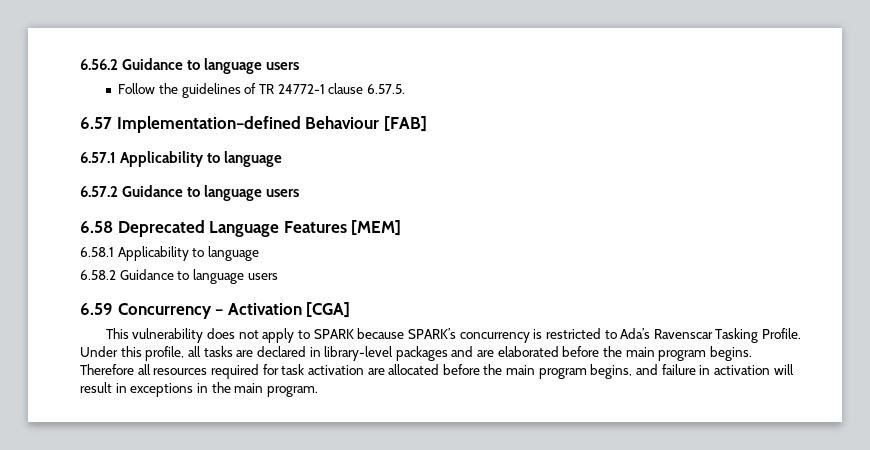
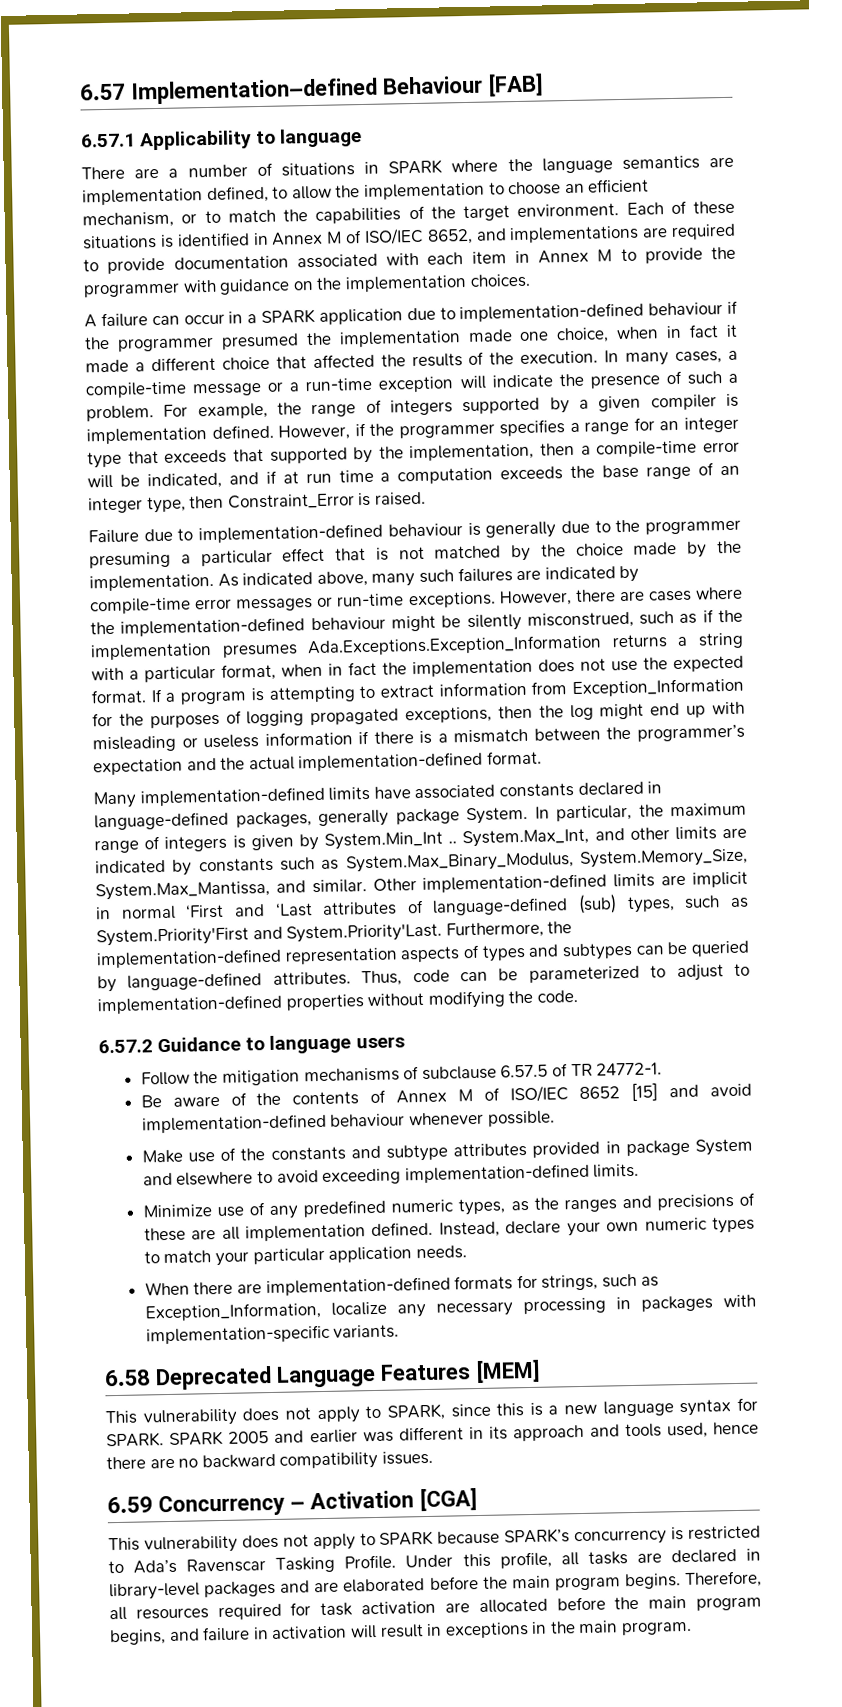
[80,58,300,74] [118,83,405,98] 6.56.2 Guidance to language users // Follow the guidelines of TR 24772-1 clause 6.57.5. // -> (80, 92) none
(283, 159) none -> [81,155,734,180] [82,178,650,206] [82,200,735,229] [82,223,736,250] [83,246,736,274] [83,273,531,298] [84,300,738,328] [84,324,738,352] [85,350,739,373] [85,370,739,399] [86,393,739,422] [86,416,739,445] [87,440,740,469] [87,462,740,490] [88,491,426,514] [88,519,741,544] [89,540,742,569] [89,565,640,592] [90,586,744,615] [90,609,743,637] [90,632,745,661] [91,655,744,683] [91,677,744,705] [92,701,745,729] [92,724,745,753] [93,750,542,776] [93,781,663,809] [94,802,747,831] [94,826,747,854] [95,848,748,876] [95,871,748,901] [95,894,749,920] [96,921,573,947] [96,940,750,969] [97,963,750,993] [97,989,578,1015] // There are a number of situations in SPARK where the language semantics are implementation defined, to allow the implementation to choose an efficient mechanism, or to match the capabilities of the target environment. Each of these situations is identified in Annex M of ISO/IEC 8652, and implementations are required to provide documentation associated with each item in Annex M to provide the programmer with guidance on the implementation choices. // A failure can occur in a SPARK application due to implementation-defined behaviour if the programmer presumed the implementation made one choice, when in fact it made a different choice that affected the results of the execution. In many cases, a compile-time message or a run-time exception will indicate the presence of such a problem. For example, the range of integers supported by a given compiler is implementation defined. However, if the programmer specifies a range for an integer type that exceeds that supported by the implementation, then a compile-time error will be indicated, and if at run time a computation exceeds the base range of an integer type, then Constraint_Error is raised. // Failure due to implementation-defined behaviour is generally due to the programmer presuming a particular effect that is not matched by the choice made by the implementation. As indicated above, many such failures are indicated by compile-time error messages or run-time exceptions. However, there are cases where the implementation-defined behaviour might be silently misconstrued, such as if the implementation presumes Ada.Exceptions.Exception_Information returns a string with a particular format, when in fact the implementation does not use the expected format. If a program is attempting to extract information from Exception_Information for the purposes of logging propagated exceptions, then the log might end up with misleading or useless information if there is a mismatch between the programmer’s expectation and the actual implementation-defined format. // Many implementation-defined limits have associated constants declared in language-defined packages, generally package System. In particular, the maximum range of integers is given by System.Min_Int .. System.Max_Int, and other limits are indicated by constants such as System.Max_Binary_Modulus, System.Memory_Size, System.Max_Mantissa, and similar. Other implementation-defined limits are implicit in normal ‘First and ‘Last attributes of language-defined (sub) types, such as System.Priority'First and System.Priority'Last. Furthermore, the implementation-defined representation aspects of types and subtypes can be queried by language-defined attributes. Thus, code can be parameterized to adjust to implementation-defined properties without modifying the code.
(300, 193) none -> [140,1062,663,1086] [140,1082,752,1108] [141,1110,555,1134] [141,1138,753,1164] [142,1163,640,1186] [142,1192,755,1219] [143,1216,755,1242] [143,1245,467,1267] [144,1273,659,1297] [144,1294,756,1322] [145,1324,400,1345] // Follow the mitigation mechanisms of subclause 6.57.5 of TR 24772-1. // Be aware of the contents of Annex M of ISO/IEC 8652 [15] and avoid implementation-defined behaviour whenever possible. // Make use of the constants and subtype attributes provided in package System and elsewhere to avoid exceeding implementation-defined limits. // Minimize use of any predefined numeric types, as the ranges and precisions of these are all implementation defined. Instead, declare your own numeric types to match your particular application needs. // When there are implementation-defined formats for strings, such as Exception_Information, localize any necessary processing in packages with implementation-specific variants.
[80,246,259,261] [80,269,278,284] 6.58.1 Applicability to language // 6.58.2 Guidance to language users -> [105,1397,759,1427] [106,1421,759,1448] [106,1450,433,1470] This vulnerability does not apply to SPARK, since this is a new language syntax for SPARK. SPARK 2005 and earlier was different in its approach and tools used, hence there are no backward compatibility issues.
[80,364,134,375] Therefore -> [684,1570,763,1589] Therefore,

